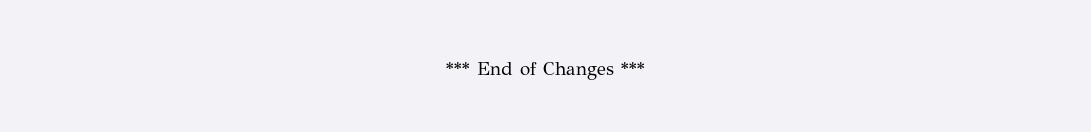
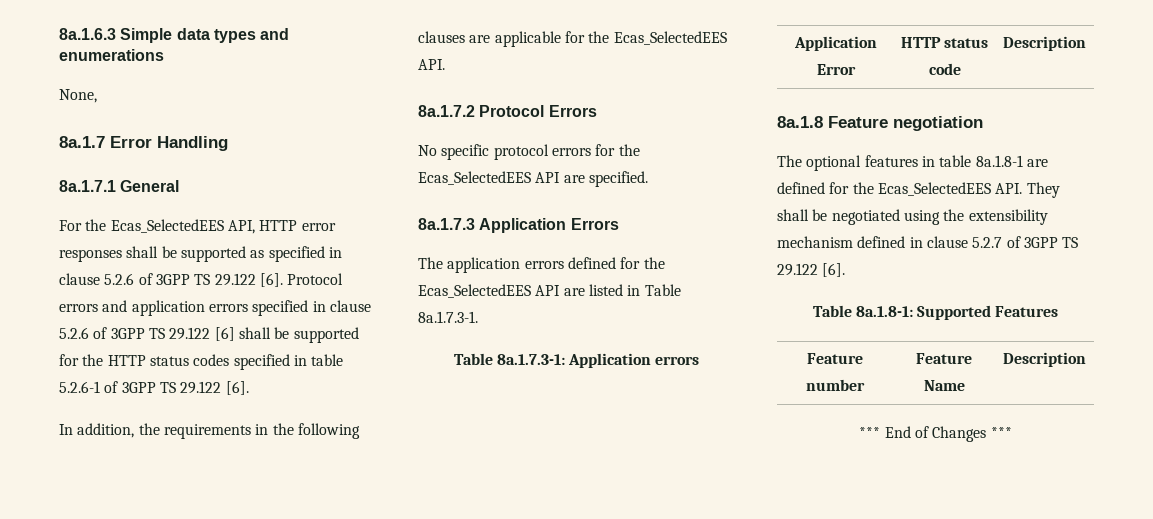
(446, 68) none -> [59,28,290,43] [59,49,164,61] [59,89,97,103] [59,136,228,151] [59,180,180,192] [59,219,336,234] [59,246,342,262] [59,273,344,287] [59,300,371,316] [59,327,359,343] [59,354,344,370] [59,381,249,395] [59,423,360,439] [418,31,727,47] [418,59,445,70] [418,105,597,117] [418,144,640,160] [418,171,648,187] [418,218,619,233] [418,257,665,273] [418,284,681,298] [418,311,478,323] [453,353,700,368] [793,36,877,51] [816,64,856,75] [900,37,989,48] [928,63,961,75] [1003,36,1086,51] [777,116,983,131] [777,155,1048,171] [777,182,1060,198] [777,209,1048,225] [777,236,1079,248] [777,263,846,277] [812,305,1059,320] [807,353,863,364] [806,379,865,391] [916,353,972,364] [923,380,965,391] [1003,352,1086,367] 8a.1.6.3 Simple data types and enumerations // None, // 8a.1.7 Error Handling // 8a.1.7.1 General // For the Ecas_SelectedEES API, HTTP error responses shall be supported as specified in clause 5.2.6 of 3GPP TS 29.122 [6]. Protocol errors and application errors specified in clause 5.2.6 of 3GPP TS 29.122 [6] shall be supported for the HTTP status codes specified in table 5.2.6-1 of 3GPP TS 29.122 [6]. // In addition, the requirements in the following clauses are applicable for the Ecas_SelectedEES API. // 8a.1.7.2 Protocol Errors // No specific protocol errors for the Ecas_SelectedEES API are specified. // 8a.1.7.3 Application Errors // The application errors defined for the Ecas_SelectedEES API are listed in Table 8a.1.7.3-1. // Table 8a.1.7.3-1: Application errors // Application Error | HTTP status code | Description // 8a.1.8 Feature negotiation // The optional features in table 8a.1.8-1 are defined for the Ecas_SelectedEES API. They shall be negotiated using the extensibility mechanism defined in clause 5.2.7 of 3GPP TS 29.122 [6]. // Table 8a.1.8-1: Supported Features // Feature number | Feature Name | Description //

